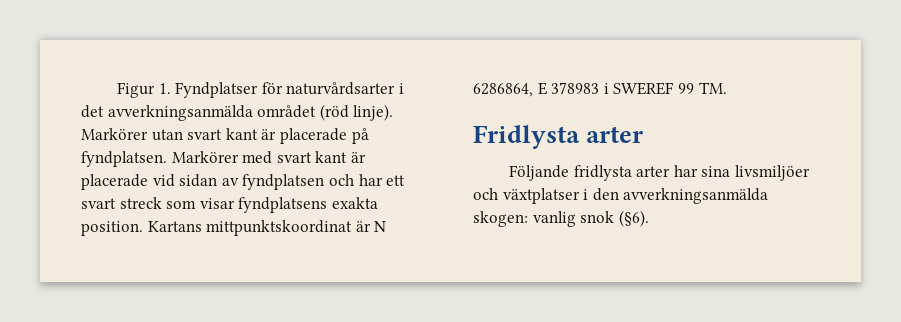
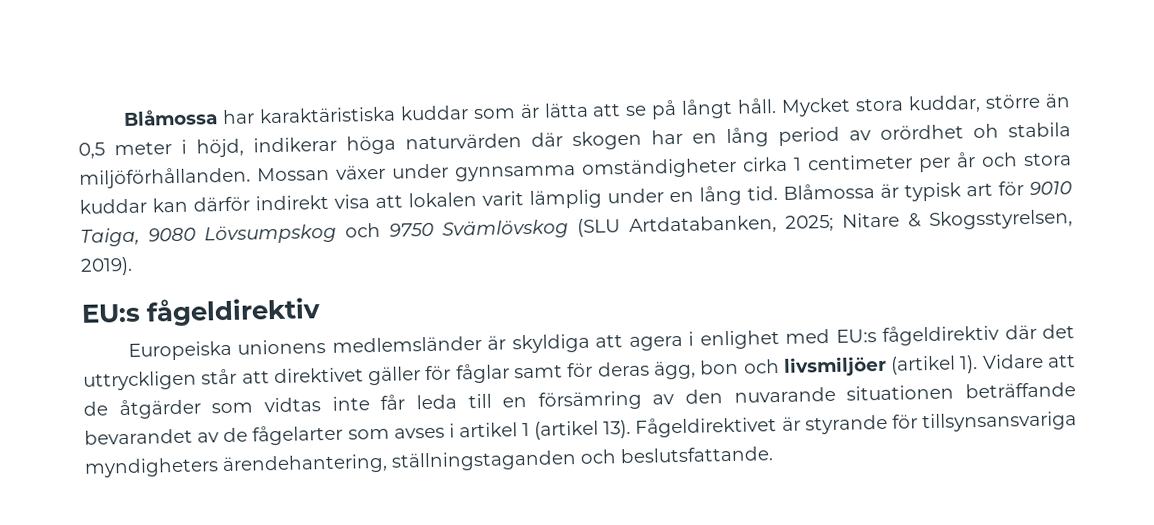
[116,82,404,98] [81,104,394,121] [81,128,369,144] [81,151,366,167] [81,174,406,190] [81,197,378,213] [81,220,387,236] [473,82,727,97] [473,125,645,149] [508,165,810,181] [473,188,769,204] [473,210,649,227] Figur 1. Fyndplatser för naturvårdsarter i det avverkningsanmälda området (röd linje). Markörer utan svart kant är placerade på fyndplatsen. Markörer med svart kant är placerade vid sidan av fyndplatsen och har ett svart streck som visar fyndplatsens exakta position. Kartans mittpunktskoordinat är N 6286864, E 378983 i SWEREF 99 TM. // Fridlysta arter // Följande fridlysta arter har sina livsmiljöer och växtplatser i den avverkningsanmälda skogen: vanlig snok (§6). -> [122,93,1071,127] [78,122,1071,159] [79,152,1072,189] [79,181,1072,214] [80,209,1073,247] [80,256,133,276] [81,296,322,327] [127,324,1075,361] [83,353,1076,391] [83,382,1076,420] [84,411,1077,446] [84,446,773,478] Blåmossa har karaktäristiska kuddar som är lätta att se på långt håll. Mycket stora kuddar, större än 0,5 meter i höjd, indikerar höga naturvärden där skogen har en lång period av orördhet oh stabila miljöförhållanden. Mossan växer under gynnsamma omständigheter cirka 1 centimeter per år och stora kuddar kan därför indirekt visa att lokalen varit lämplig under en lång tid. Blåmossa är typisk art för 9010 Taiga, 9080 Lövsumpskog och 9750 Svämlövskog (SLU Artdatabanken, 2025; Nitare & Skogsstyrelsen, 2019). // EU:s fågeldirektiv // Europeiska unionens medlemsländer är skyldiga att agera i enlighet med EU:s fågeldirektiv där det uttryckligen står att direktivet gäller för fåglar samt för deras ägg, bon och livsmiljöer (artikel 1). Vidare att de åtgärder som vidtas inte får leda till en försämring av den nuvarande situationen beträffande bevarandet av de fågelarter som avses i artikel 1 (artikel 13). Fågeldirektivet är styrande för tillsynsansvariga myndigheters ärendehantering, ställningstaganden och beslutsfattande.

